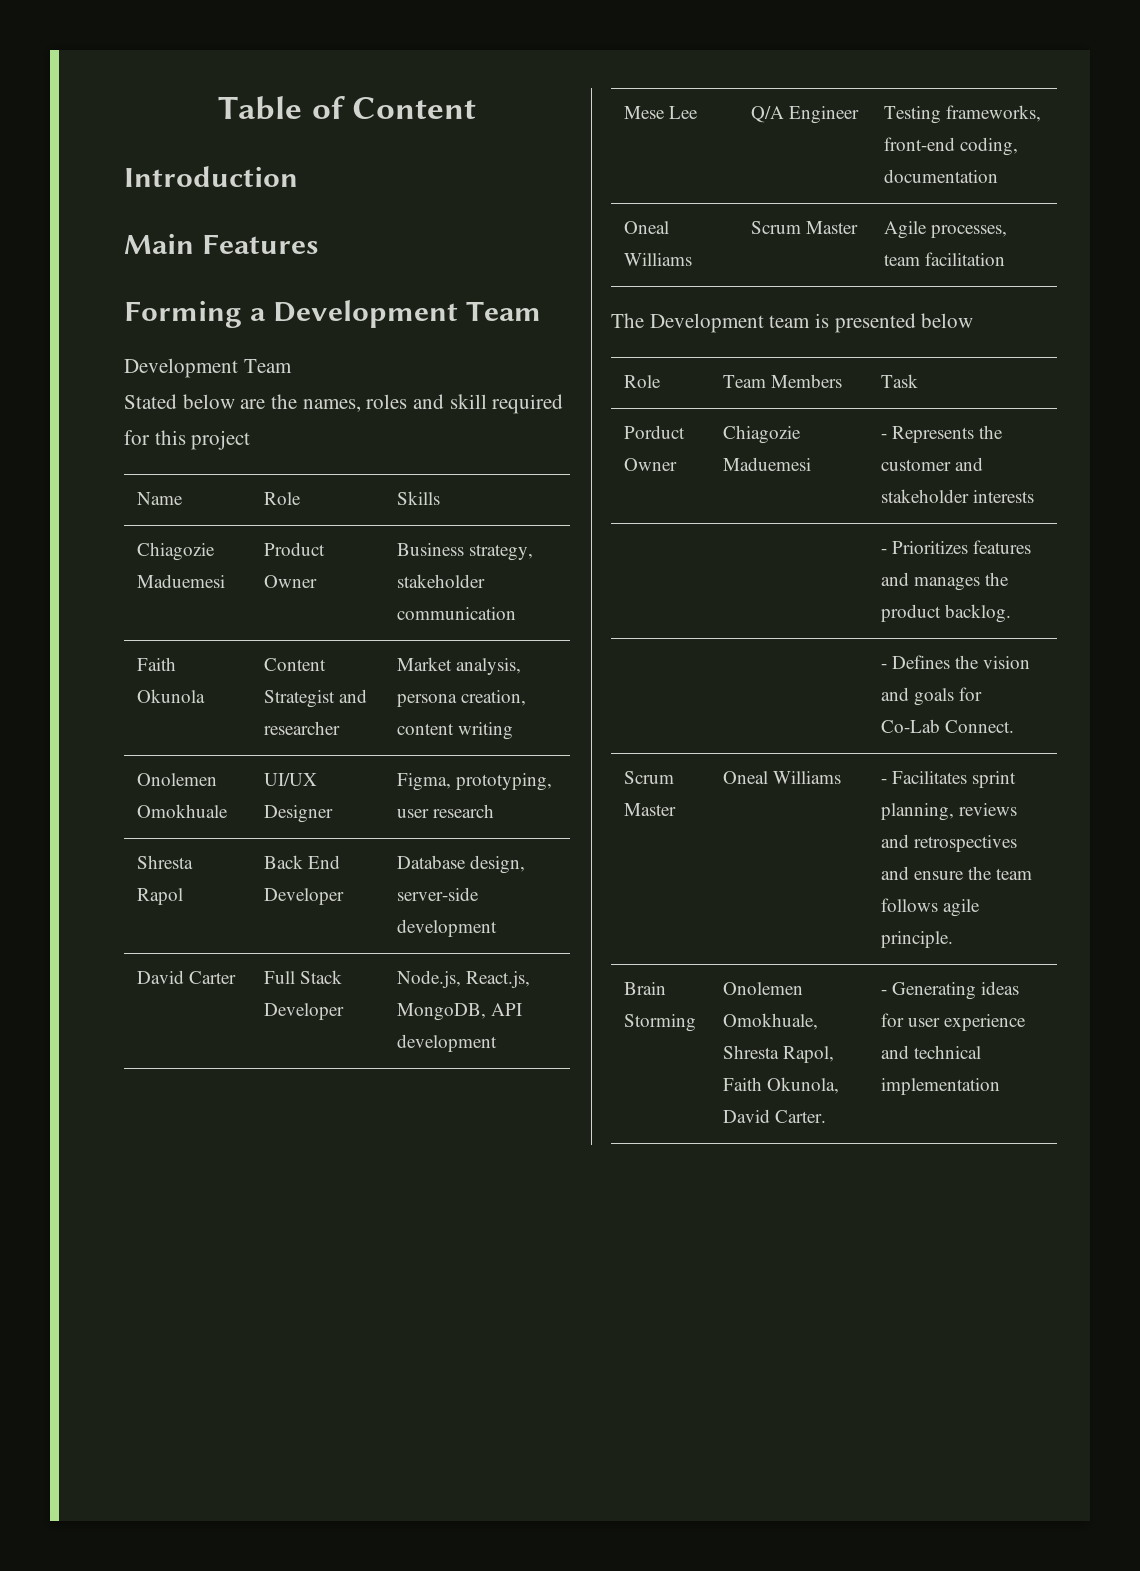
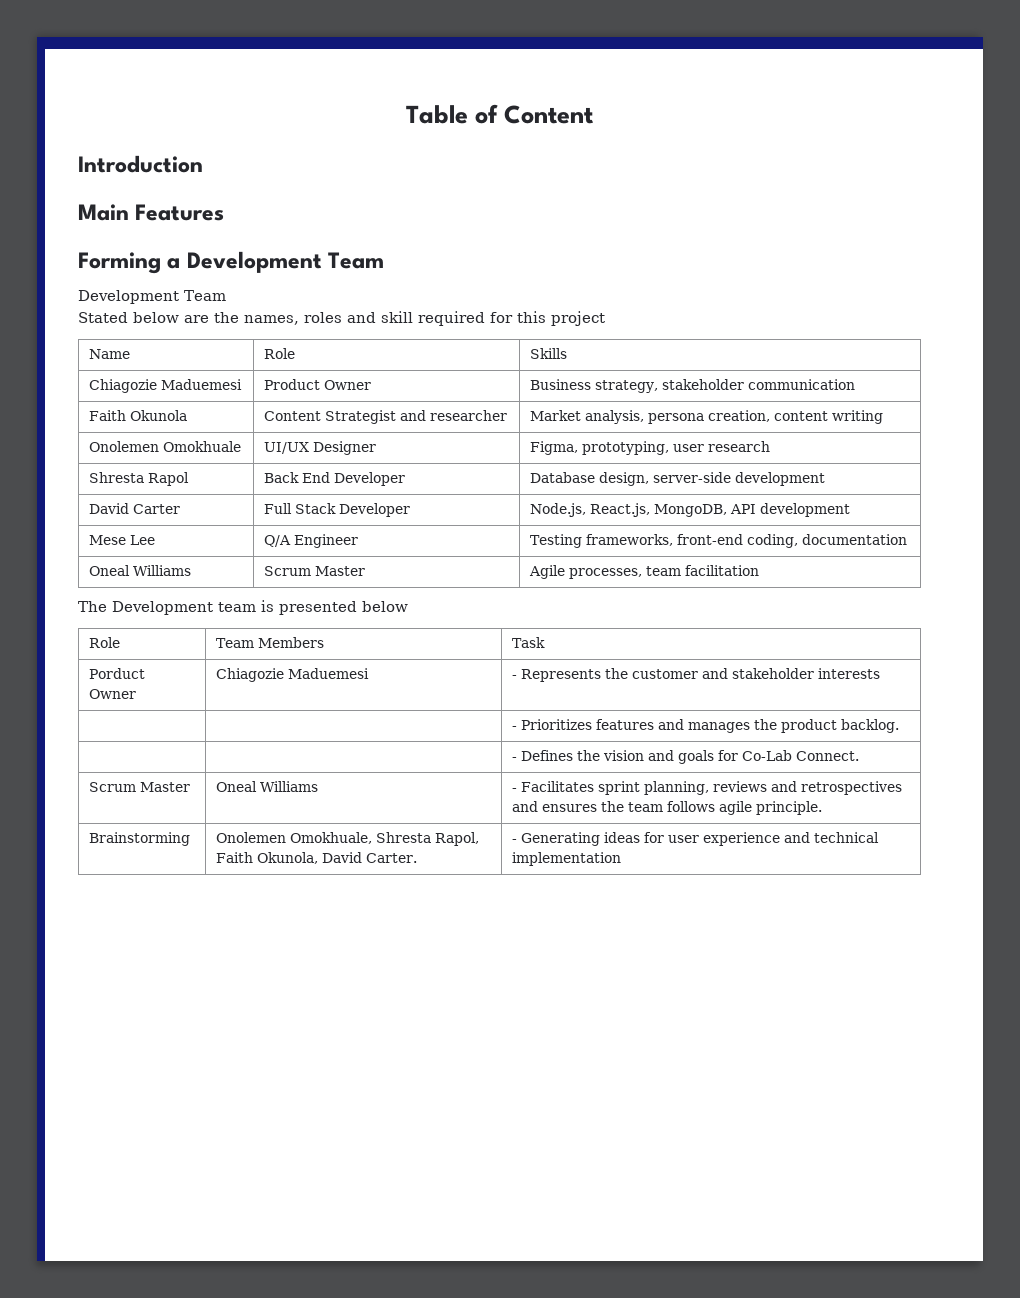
[913,871,964,880] ensure -> [542,804,598,812] ensures
[623,982,666,995] [623,1014,696,1032] Brain Storming -> [89,832,191,846] Brainstorming

